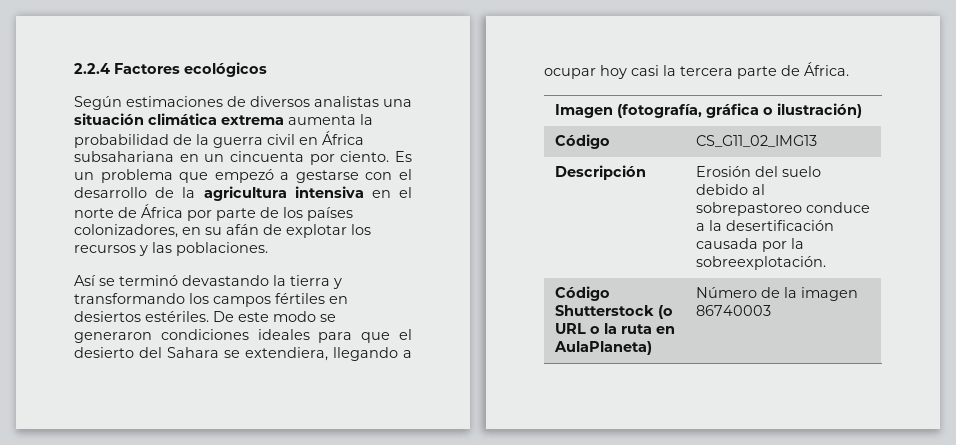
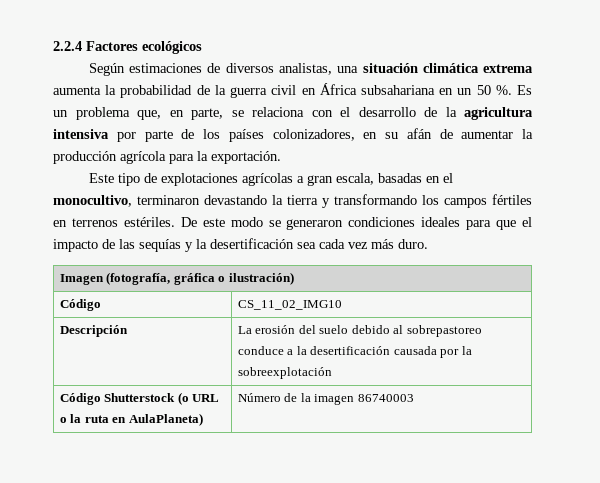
[314,96,379,107] analistas -> [278,63,332,75] analistas,
[230,151,412,165] [74,169,359,183] cincuenta por ciento. Es un problema que empezó a gestarse -> [476,85,533,95] [53,107,304,120] 50 %. Es un problema que, en parte, se relaciona
[371,187,412,198] [74,204,183,218] en el norte de África -> (109, 134) none
[286,224,371,238] [74,242,268,256] [74,275,178,286] explotar los recursos y las poblaciones. // Así se terminó -> [461,129,533,139] [53,151,281,164] [88,173,453,186] [53,195,200,207] aumentar la producción agrícola para la exportación. // Este tipo de explotaciones agrícolas a gran escala, basadas en el monocultivo, terminaron
[74,311,141,322] desiertos -> [71,218,118,227] terrenos
[74,347,412,361] [544,62,849,79] desierto del Sahara se extendiera, llegando a ocupar hoy casi la tercera parte de África. -> [53,238,428,252] impacto de las sequías y la desertificación sea cada vez más duro.
[695,135,817,147] CS_G11_02_IMG13 -> [237,300,342,310] CS_11_02_IMG10
[695,166,751,177] Erosión -> [237,325,296,334] La erosión
[695,256,826,270] sobreexplotación. -> [237,367,332,379] sobreexplotación

